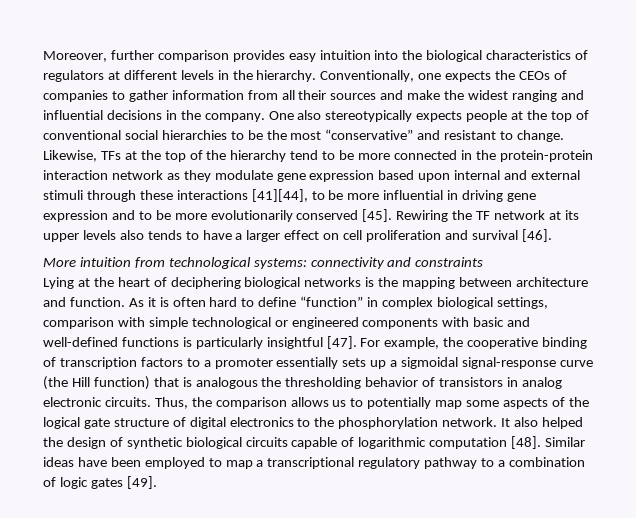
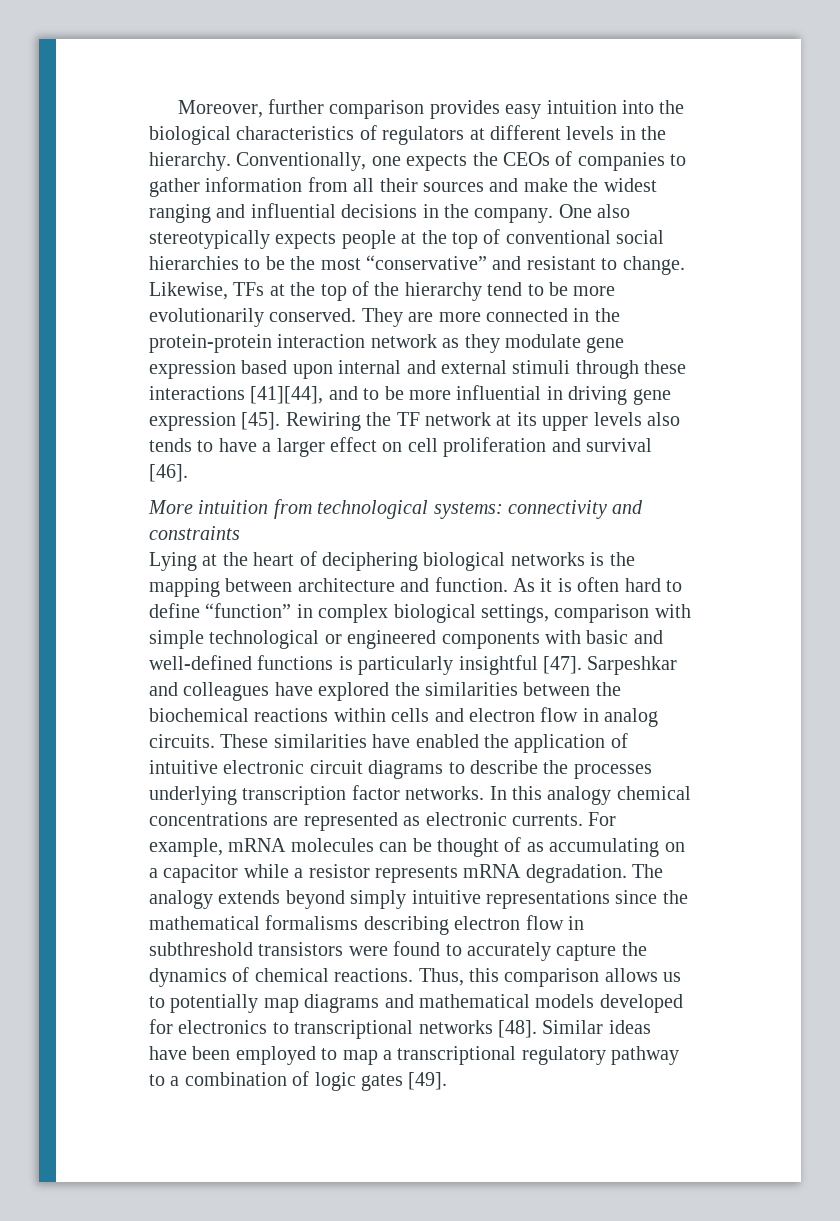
(391, 156) none -> [149,308,481,327] evolutionarily conserved. They are more
(308, 195) none -> [328,386,358,400] and
[111,210,359,222] and to be more evolutionarily conserved -> (236, 421) none
[360,337,588,349] [43,357,593,369] [43,376,562,390] [43,397,212,409] For example, the cooperative binding of transcription factors to a promoter essentially sets up a sigmoidal signal-response curve (the Hill function) that is analogous the thresholding behavior of transistors in analog electronic circuits. Thus, the -> [587,656,678,675] [149,682,621,701] [149,707,659,727] [149,733,628,753] [149,760,652,779] [149,785,691,805] [149,812,617,831] [149,837,685,857] [149,864,664,883] [149,890,688,909] [149,915,584,935] [149,941,647,961] [149,967,499,987] Sarpeshkar and colleagues have explored the similarities between the biochemical reactions within cells and electron flow in analog circuits. These similarities have enabled the application of intuitive electronic circuit diagrams to describe the processes underlying transcription factor networks. In this analogy chemical concentrations are represented as electronic currents. For example, mRNA molecules can be thought of as accumulating on a capacitor while a resistor represents mRNA degradation. The analogy extends beyond simply intuitive representations since the mathematical formalisms describing electron flow in subthreshold transistors were found to accurately capture the dynamics of chemical reactions. Thus, this
[466,397,589,409] [43,417,583,429] [43,437,508,449] some aspects of the logical gate structure of digital electronics to the phosphorylation network. It also helped the design of synthetic biological circuits capable of logarithmic computation -> [304,994,683,1013] [149,1019,493,1039] diagrams and mathematical models developed for electronics to transcriptional networks

